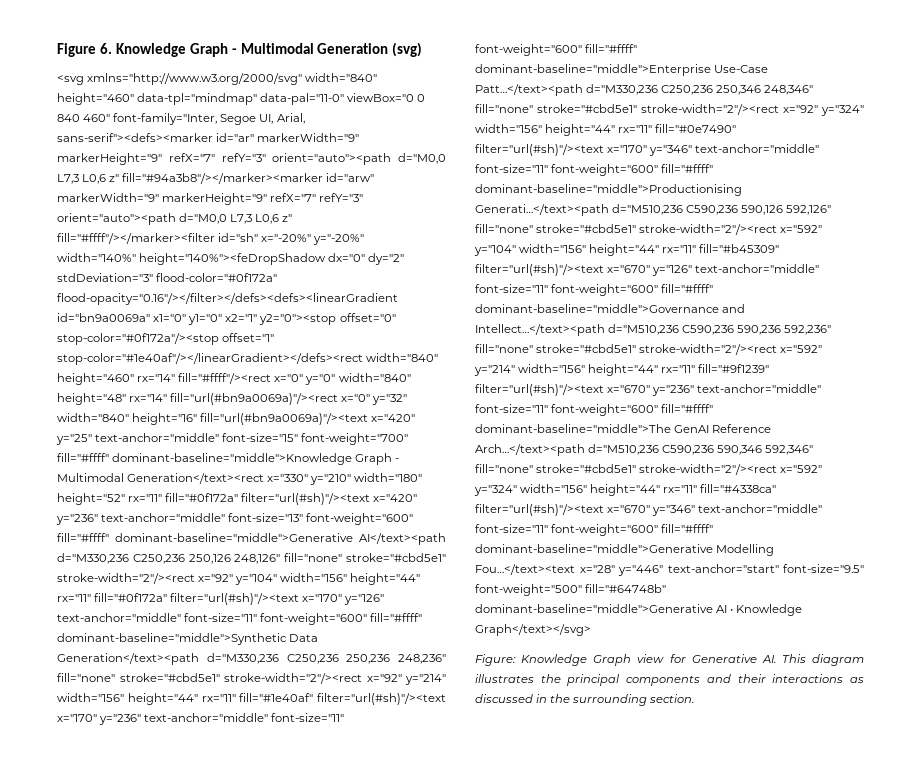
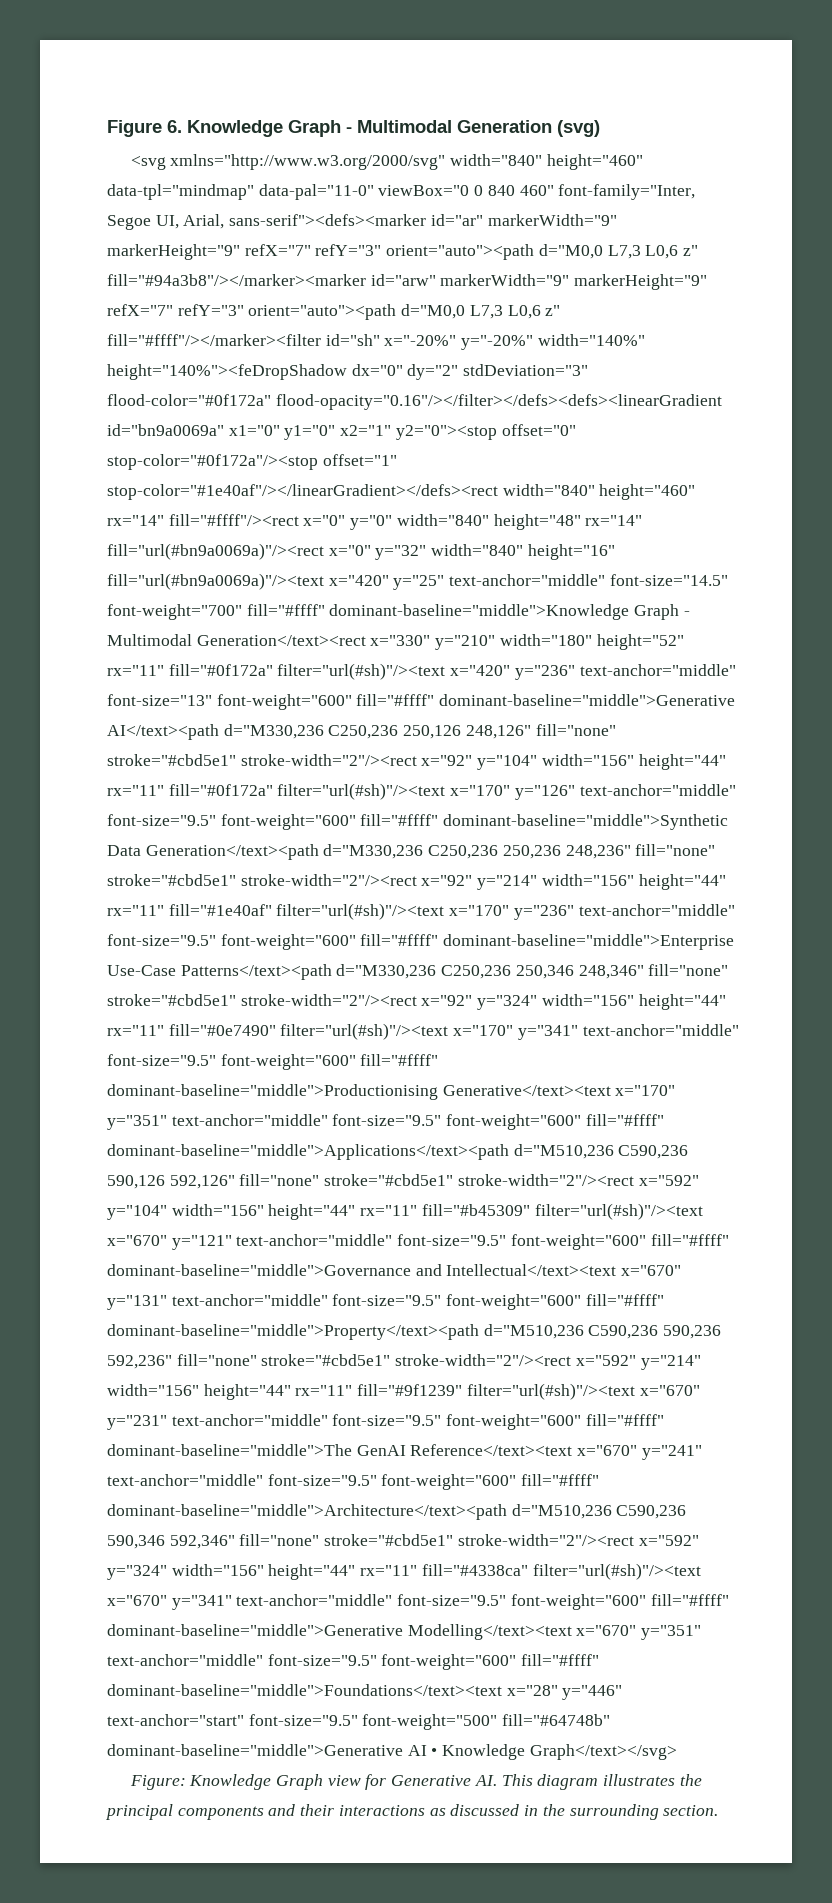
[222,433,299,442] font-size="15" -> [609,574,728,586] font-size="14.5"
[184,613,258,622] font-size="11" -> [107,814,216,826] font-size="9.5"
[271,713,345,722] font-size="11" -> [107,934,216,946] font-size="9.5"
[475,84,583,96] Patt…</text><path -> [180,964,332,980] Patterns</text><path
[649,144,820,156] [475,164,714,176] [475,184,742,196] [475,204,609,216] y="346" text-anchor="middle" font-size="11" font-weight="600" fill="#ffff" dominant-baseline="middle">Productionising Generati…</text><path -> [517,1024,739,1040] [107,1054,439,1070] [107,1084,676,1100] [107,1114,664,1130] [107,1144,509,1160] y="341" text-anchor="middle" font-size="9.5" font-weight="600" fill="#ffff" dominant-baseline="middle">Productionising Generative</text><text x="170" y="351" text-anchor="middle" font-size="9.5" font-weight="600" fill="#ffff" dominant-baseline="middle">Applications</text><path
[652,264,820,276] [475,284,548,293] y="126" text-anchor="middle" font-size="11" -> [171,1234,507,1250] y="121" text-anchor="middle" font-size="9.5"
[475,324,605,336] Intellect…</text><path -> [446,1264,682,1276] [107,1294,664,1310] [107,1324,479,1340] Intellectual</text><text x="670" y="131" text-anchor="middle" font-size="9.5" font-weight="600" fill="#ffff" dominant-baseline="middle">Property</text><path
[652,384,822,396] [475,404,548,413] y="236" text-anchor="middle" font-size="11" -> [107,1414,442,1430] y="231" text-anchor="middle" font-size="9.5"
[712,424,772,433] [475,444,585,456] Reference Arch…</text><path -> [410,1444,702,1460] [107,1474,600,1490] [107,1504,507,1520] Reference</text><text x="670" y="241" text-anchor="middle" font-size="9.5" font-weight="600" fill="#ffff" dominant-baseline="middle">Architecture</text><path
[652,504,823,516] [475,524,714,536] [475,544,775,556] [475,564,575,575] y="346" text-anchor="middle" font-size="11" font-weight="600" fill="#ffff" dominant-baseline="middle">Generative Modelling Fou…</text><text -> [171,1594,729,1610] [107,1624,702,1640] [107,1654,600,1670] [107,1684,502,1696] y="341" text-anchor="middle" font-size="9.5" font-weight="600" fill="#ffff" dominant-baseline="middle">Generative Modelling</text><text x="670" y="351" text-anchor="middle" font-size="9.5" font-weight="600" fill="#ffff" dominant-baseline="middle">Foundations</text><text

